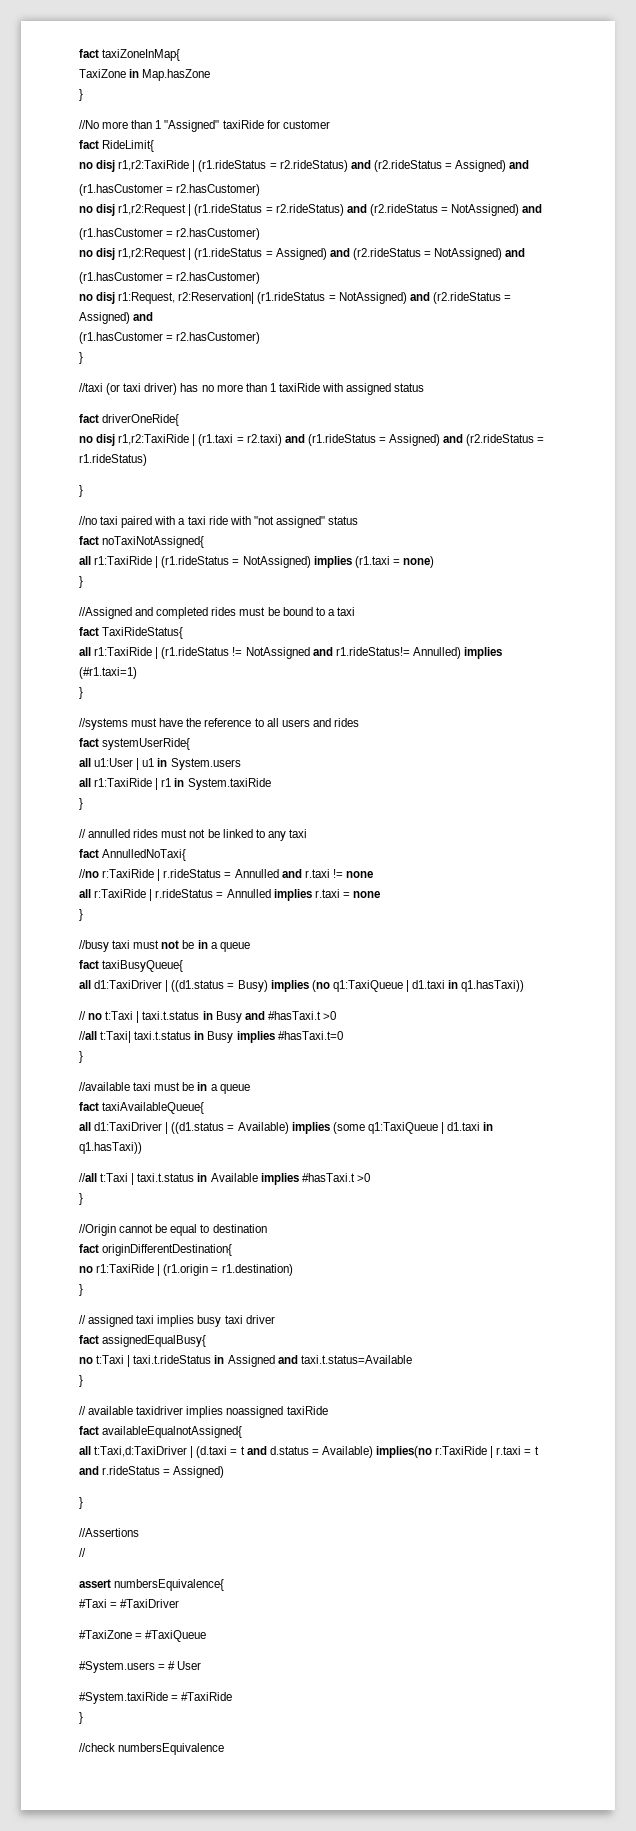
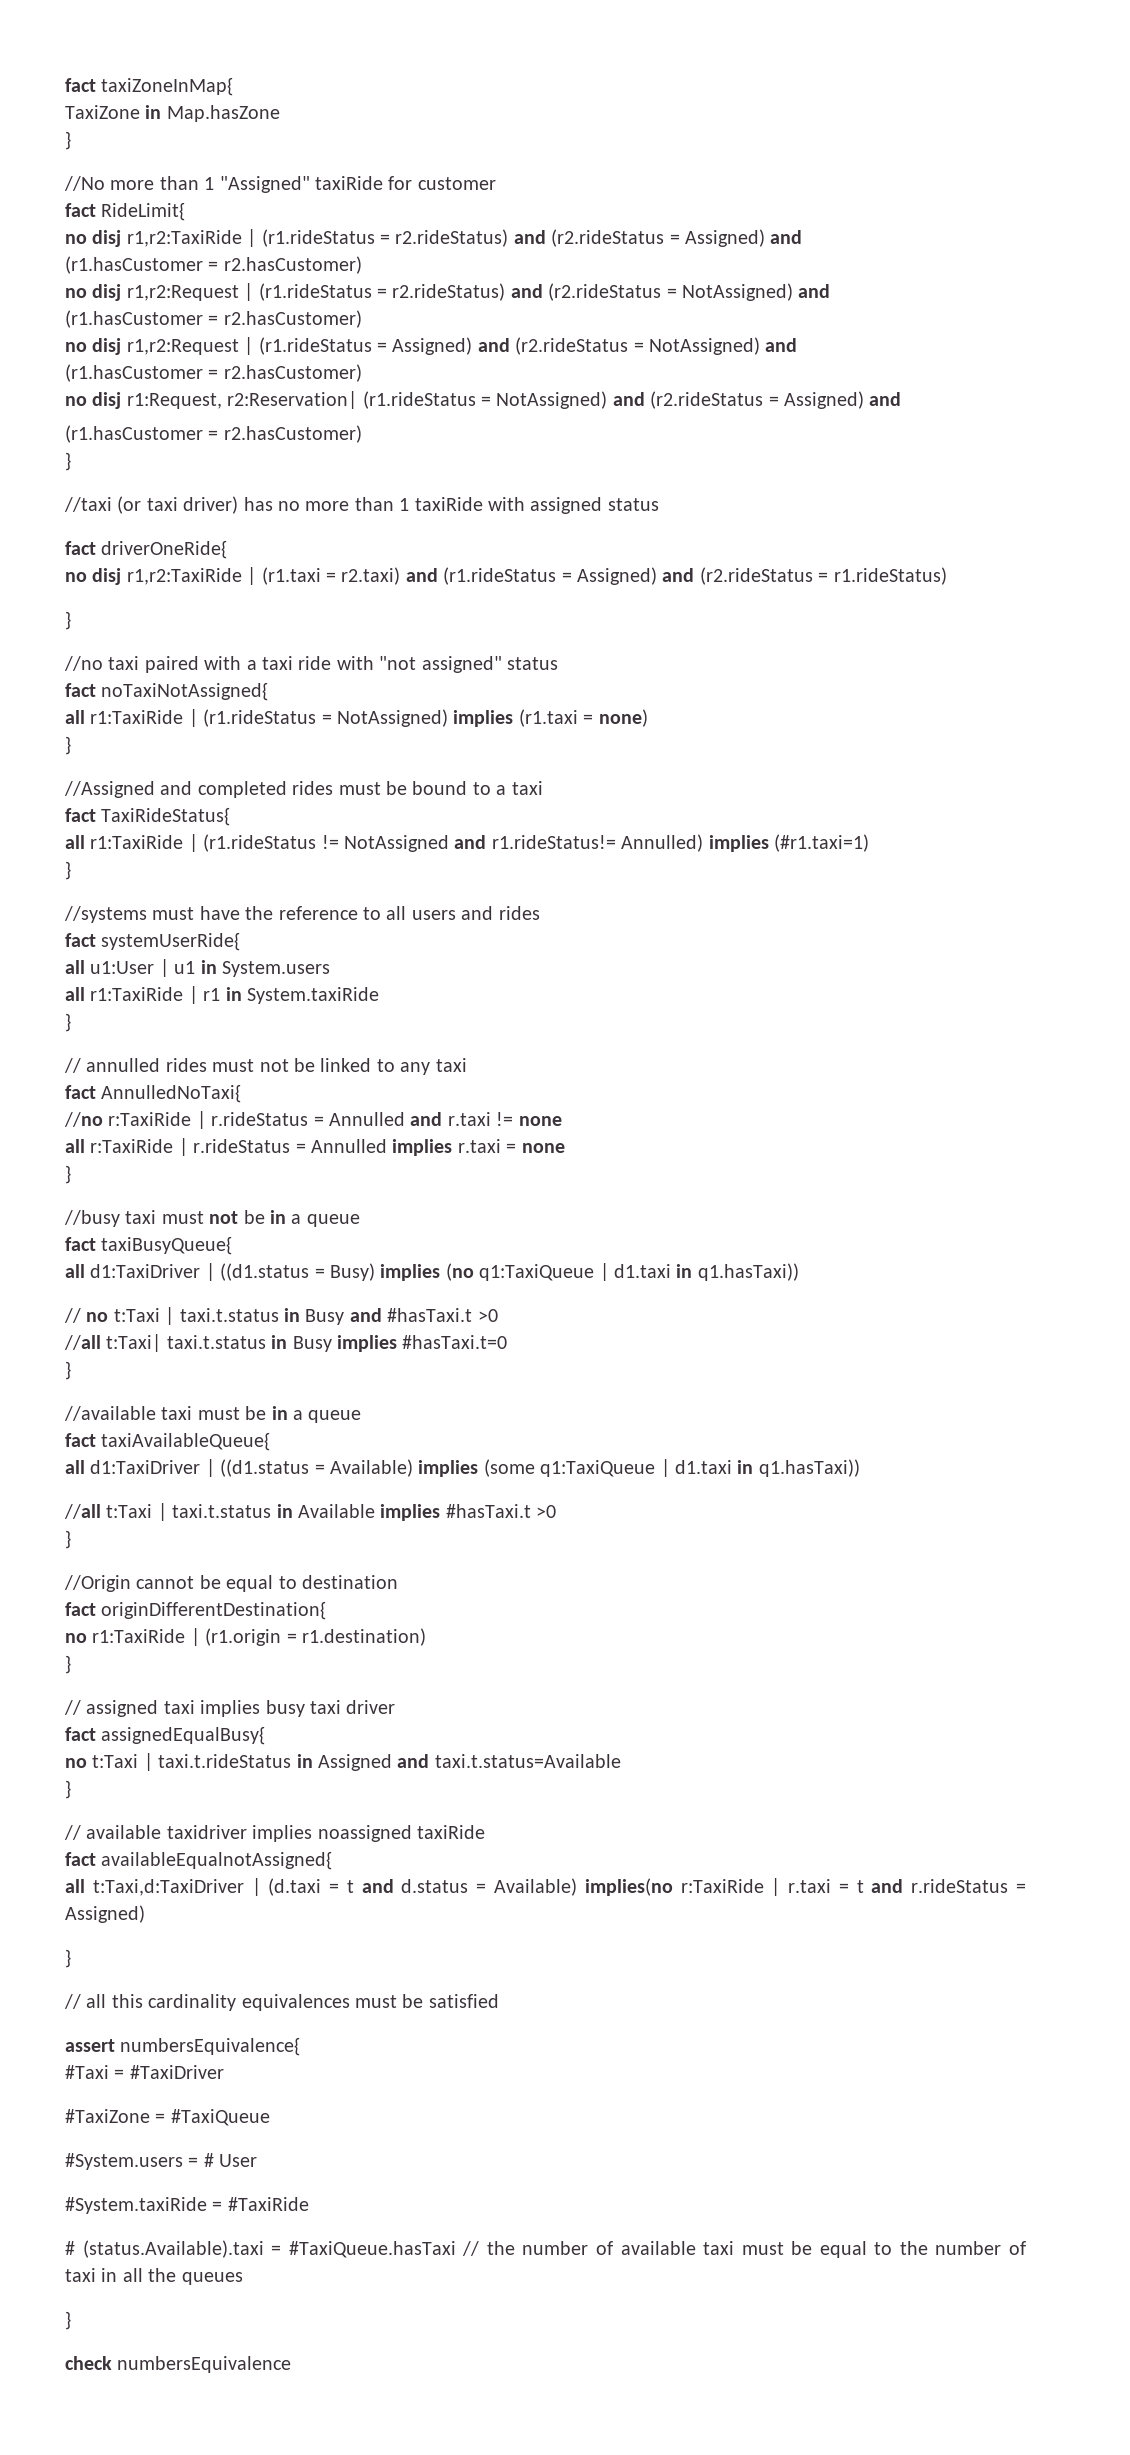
[79,1528,139,1537] [79,1548,86,1557] // //Assertions // // -> [64,1994,499,2011] // // all this cardinality equivalences must be satisfied
[79,1712,83,1724] [79,1743,115,1752] // } // //check -> [65,2240,1026,2258] [65,2268,243,2285] [65,2311,71,2330] [65,2356,112,2370] // # (status.Available).taxi = #TaxiQueue.hasTaxi // the number of available taxi must be equal to the number of taxi in all the queues // } // check

